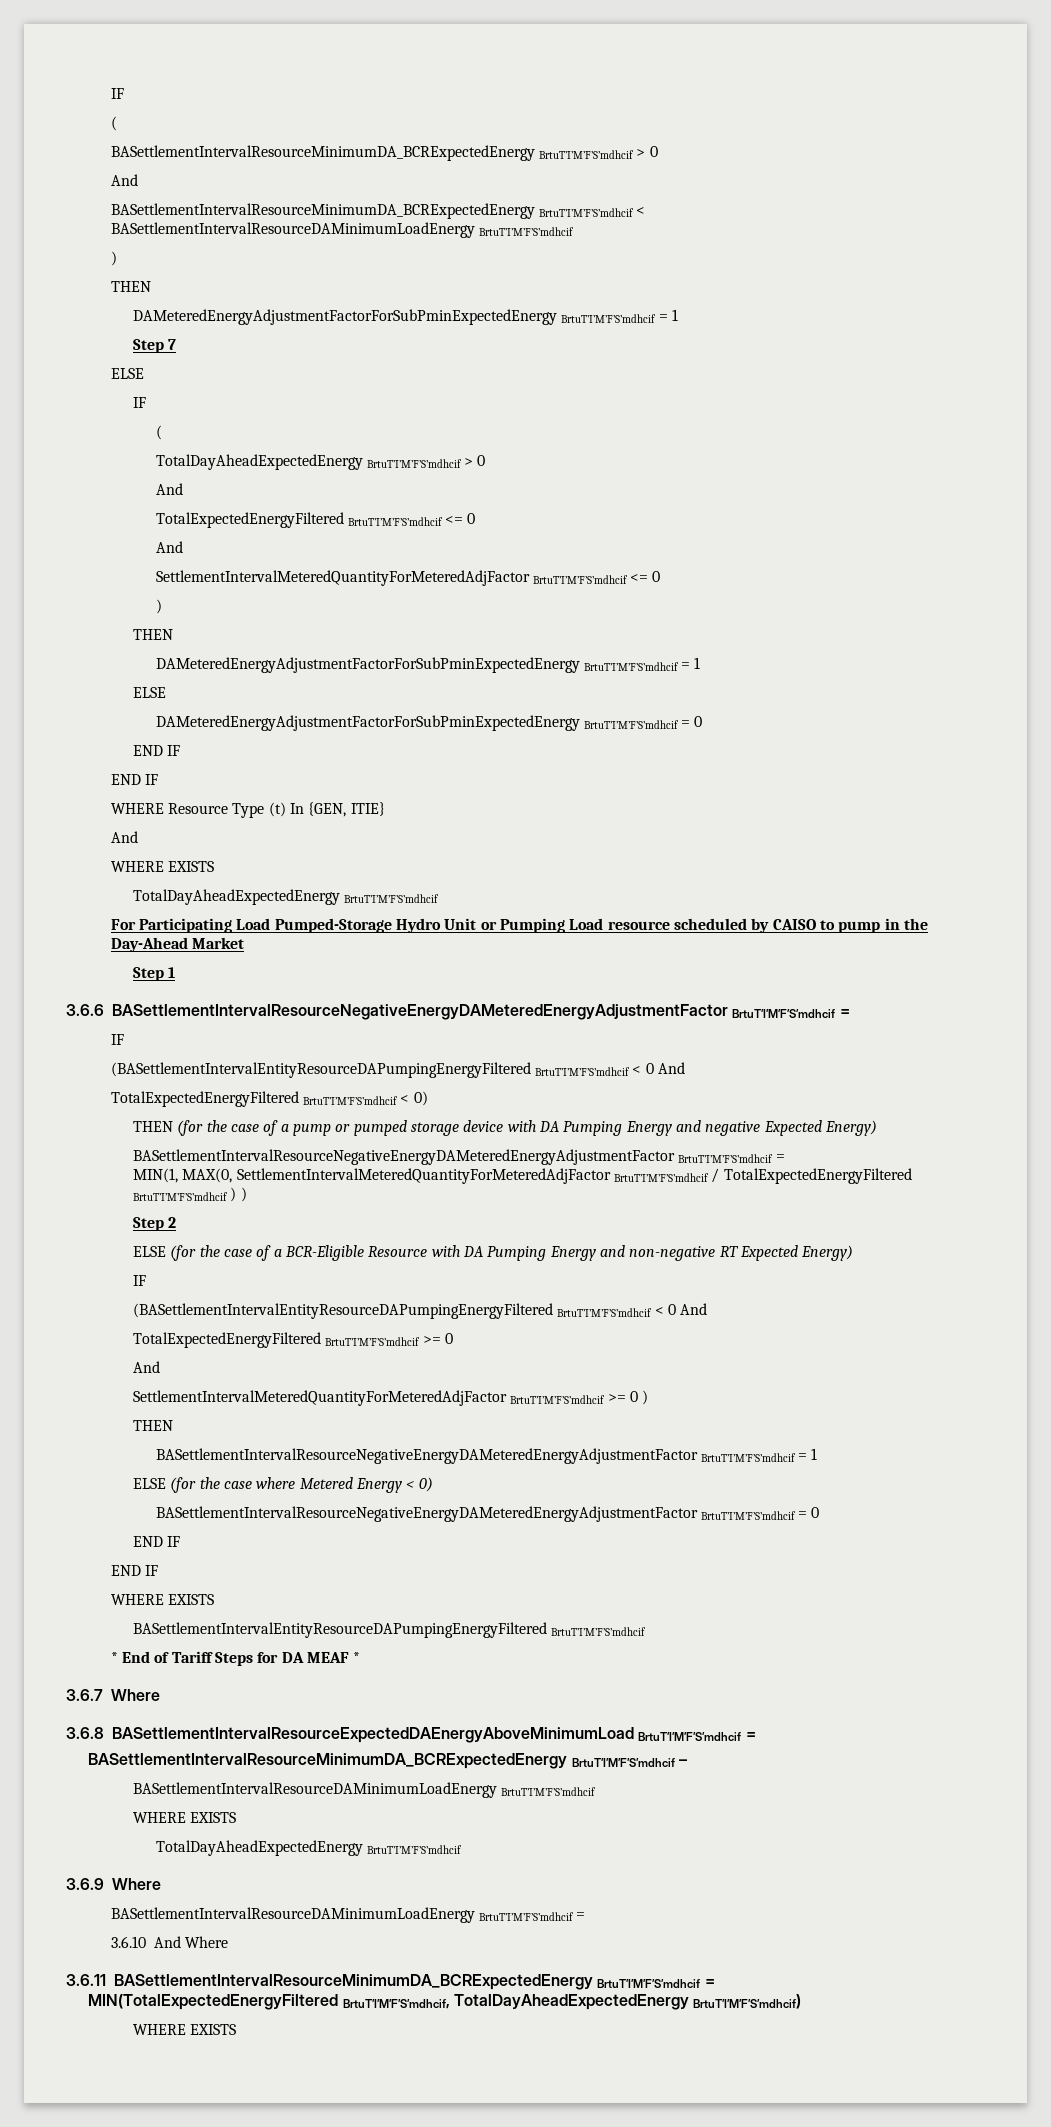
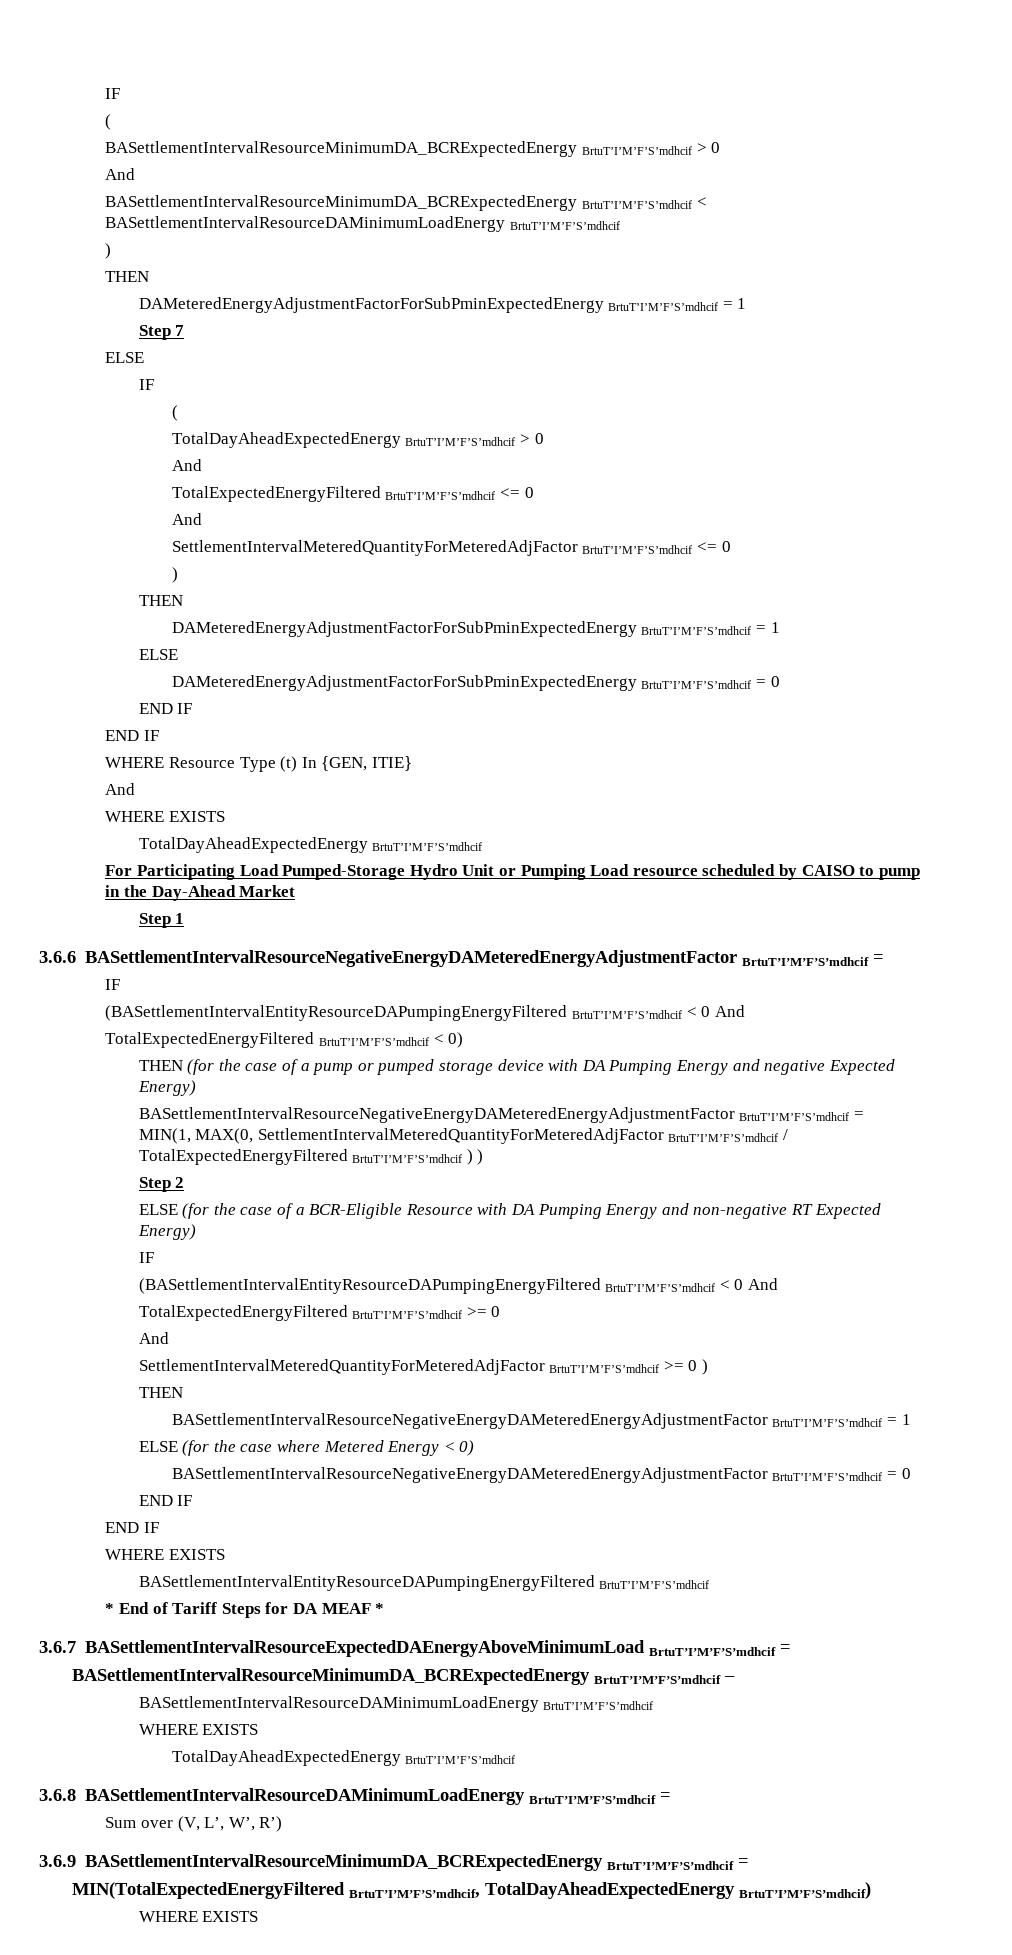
[111,1689,160,1701] [66,1727,104,1739] Where // 3.6.8 -> (76, 1647) none
[66,1878,161,1890] 3.6.9 Where // -> [39,1789,76,1801] 3.6.8
[110,1936,229,1948] [66,1974,106,1986] 3.6.10 And Where // 3.6.11 -> [105,1816,283,1832] [39,1855,76,1867] Sum over (V, L’, W’, R’) // 3.6.9

